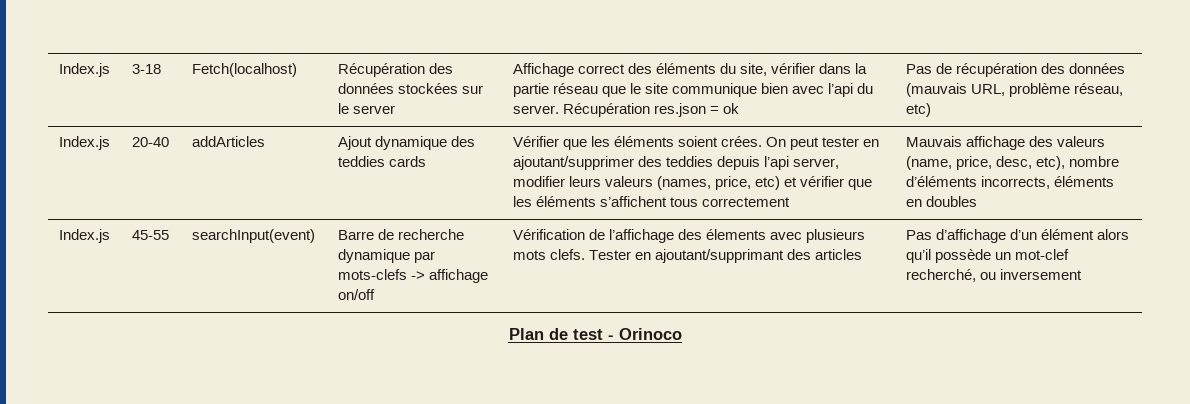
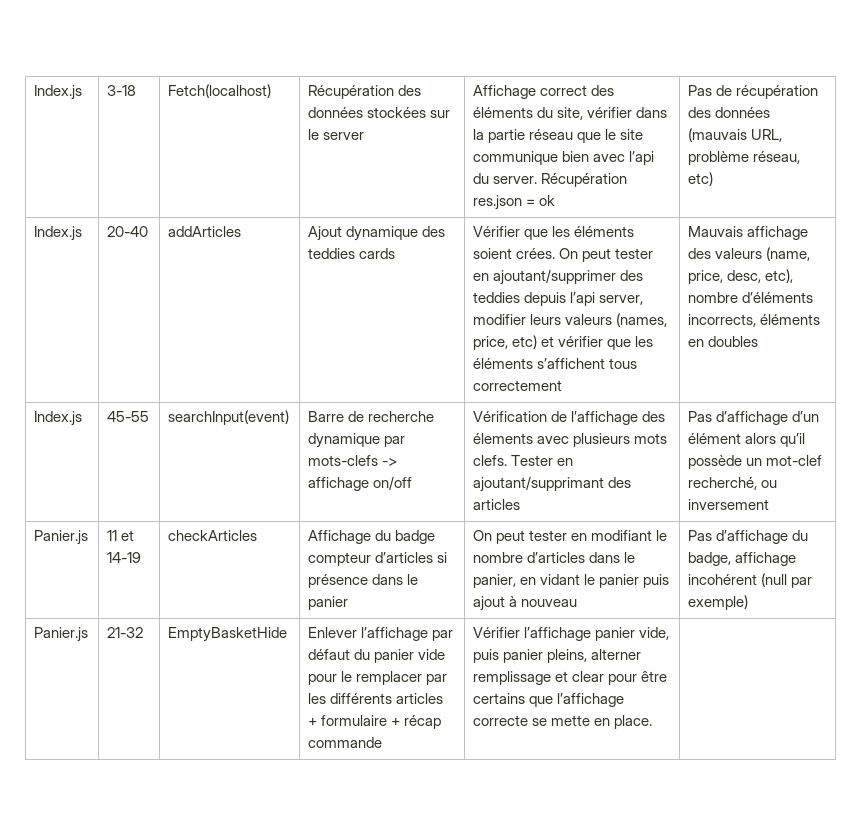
[508,328,682,340] // Plan de test - Orinoco -> [34,530,89,545] [107,530,135,541] [107,552,142,563] [168,530,258,541] [308,530,436,544] [308,552,448,566] [308,574,419,588] [308,596,349,610] [473,530,668,544] [473,552,636,563] [473,574,670,588] [473,596,578,611] [688,530,809,544] [688,552,797,566] [688,573,813,588] [688,595,749,610] [34,627,89,642] [107,627,144,638] [168,627,288,642] [308,627,454,641] [308,649,446,663] [308,671,448,685] [308,693,444,704] [308,715,442,729] [308,737,383,748] [473,627,670,641] [473,649,642,663] [473,671,668,685] [473,693,625,707] [473,715,653,729] // Panier.js | 11 et 14-19 | checkArticles | Affichage du badge compteur d’articles si présence dans le panier | On peut tester en modifiant le nombre d’articles dans le panier, en vidant le panier puis ajout à nouveau | Pas d’affichage du badge, affichage incohérent (null par exemple) // Panier.js | 21-32 | EmptyBasketHide | Enlever l’affichage par défaut du panier vide pour le remplacer par les différents articles + formulaire + récap commande | Vérifier l’affichage panier vide, puis panier pleins, alterner remplissage et clear pour être certains que l’affichage correcte se mette en place. |

